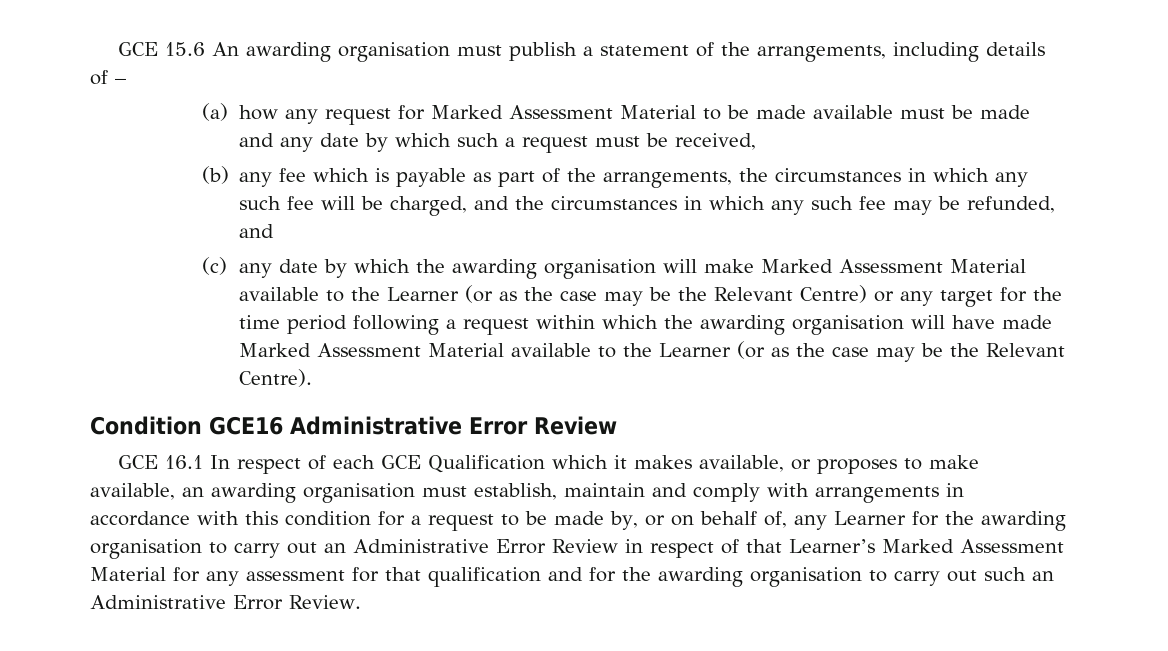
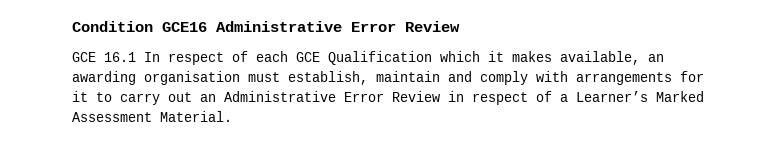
[117,42,1045,62] [90,70,126,85] [201,103,1031,125] [239,133,757,153] [201,166,1029,188] [239,196,1056,216] [239,224,275,238] [201,257,1027,279] [239,285,1063,307] [239,315,1053,335] [239,341,1066,362] [239,369,313,387] GCE 15.6 An awarding organisation must publish a statement of the arrangements, including details of – // (a) how any request for Marked Assessment Material to be made available must be made and any date by which such a request must be received, // (b) any fee which is payable as part of the arrangements, the circumstances in which any such fee will be charged, and the circumstances in which any such fee may be refunded, and // (c) any date by which the awarding organisation will make Marked Assessment Material available to the Learner (or as the case may be the Relevant Centre) or any target for the time period following a request within which the awarding organisation will have made Marked Assessment Material available to the Learner (or as the case may be the Relevant Centre). // -> (72, 26) none
[790,455,979,474] [90,483,175,500] or proposes to make available, -> (640, 58) none
[946,483,964,497] [90,511,1066,531] [90,539,202,559] in accordance with this condition for a request to be made by, or on behalf of, any Learner for the awarding organisation -> [680,71,704,82] [72,91,88,102] for it
[746,539,782,553] that -> [560,94,568,102] a
[90,567,1054,587] [90,595,361,610] Material for any assessment for that qualification and for the awarding organisation to carry out such an Administrative Error Review. -> [160,111,232,122] Material.

